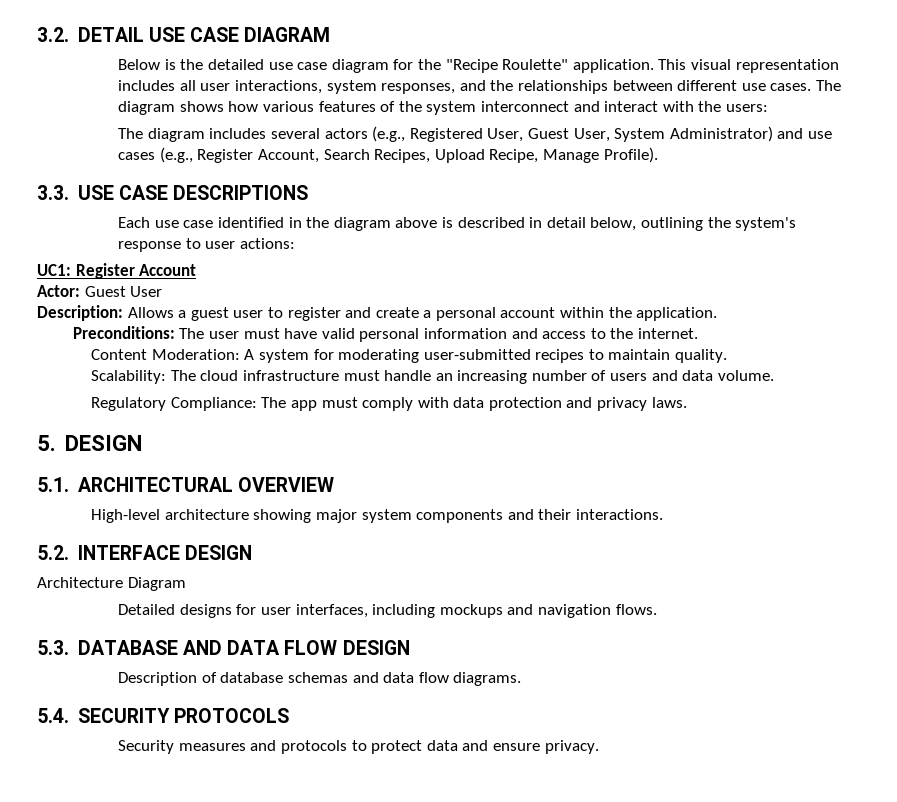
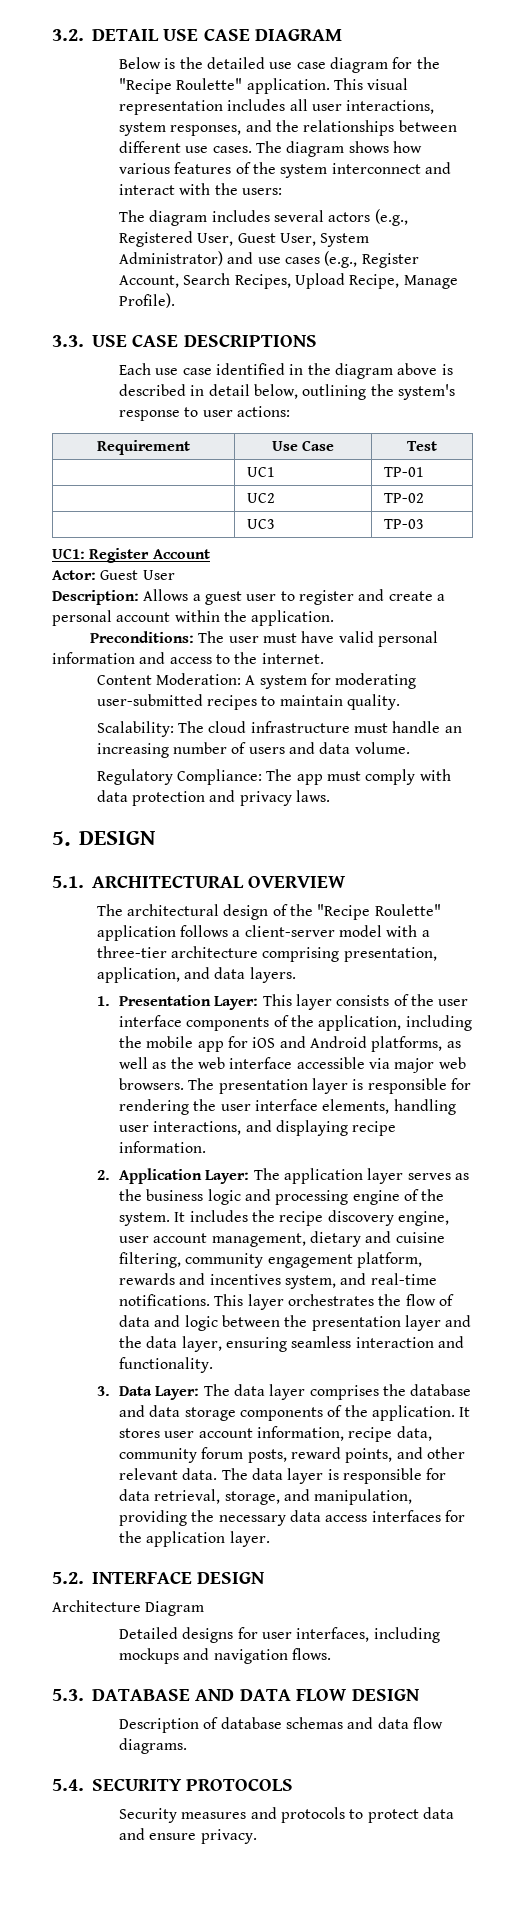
(296, 243) none -> [97,440,190,455] [271,440,335,451] [407,441,437,451] [246,467,275,477] [383,467,424,477] [246,493,275,503] [383,493,424,503] [246,519,275,529] [383,519,424,529] // Requirement | Use Case | Test // | UC1 | TP-01 // | UC2 | TP-02 // | UC3 | TP-03
[91,509,663,523] High-level architecture showing major system components and their interactions. -> [96,904,441,920] [96,925,430,941] [96,946,437,962] [96,967,296,983] [96,994,469,1010] [118,1015,472,1031] [118,1036,461,1052] [118,1057,466,1073] [118,1078,471,1094] [118,1099,456,1115] [118,1120,397,1136] [118,1141,206,1153] [96,1168,469,1184] [118,1189,445,1205] [118,1210,449,1226] [118,1231,445,1247] [118,1252,422,1268] [118,1273,437,1289] [118,1294,454,1310] [118,1315,472,1331] [118,1336,464,1352] [118,1357,213,1373] [96,1384,472,1400] [118,1405,471,1421] [118,1426,432,1442] [118,1447,465,1463] [118,1468,447,1484] [118,1489,413,1505] [118,1510,465,1526] [118,1531,270,1547] The architectural design of the "Recipe Roulette" application follows a client-server model with a three-tier architecture comprising presentation, application, and data layers. // 1. Presentation Layer: This layer consists of the user interface components of the application, including the mobile app for iOS and Android platforms, as well as the web interface accessible via major web browsers. The presentation layer is responsible for rendering the user interface elements, handling user interactions, and displaying recipe information. // 2. Application Layer: The application layer serves as the business logic and processing engine of the system. It includes the recipe discovery engine, user account management, dietary and cuisine filtering, community engagement platform, rewards and incentives system, and real-time notifications. This layer orchestrates the flow of data and logic between the presentation layer and the data layer, ensuring seamless interaction and functionality. // 3. Data Layer: The data layer comprises the database and data storage components of the application. It stores user account information, recipe data, community forum posts, reward points, and other relevant data. The data layer is responsible for data retrieval, storage, and manipulation, providing the necessary data access interfaces for the application layer.

